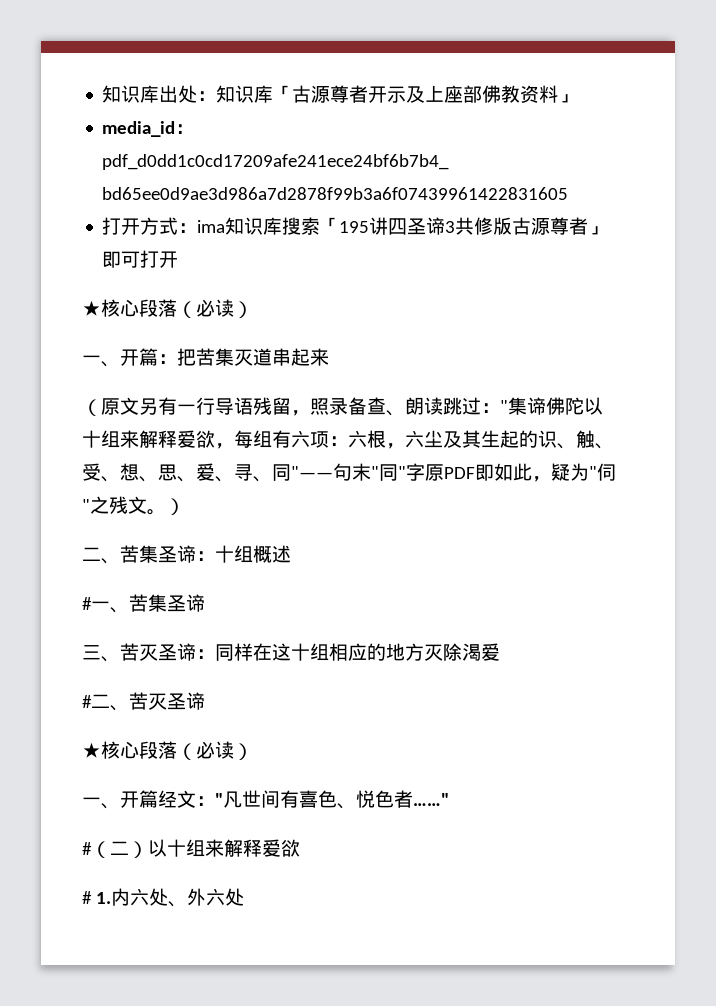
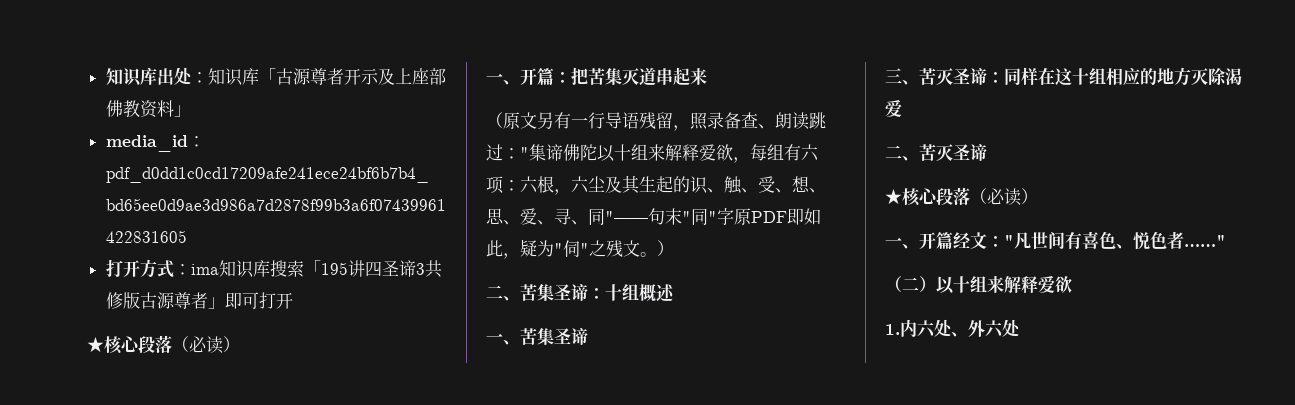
[82,597,92,610] # -> (675, 293) none
[82,695,92,708] # -> (902, 109) none
[82,842,92,855] # -> (1226, 240) none
[82,891,92,904] # -> (1072, 284) none

